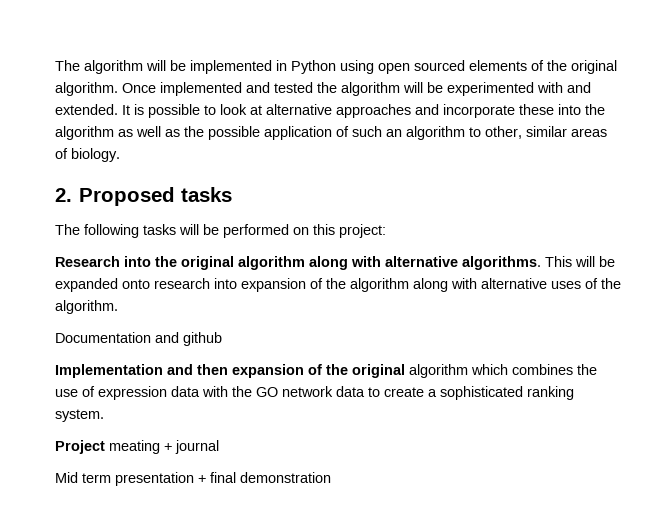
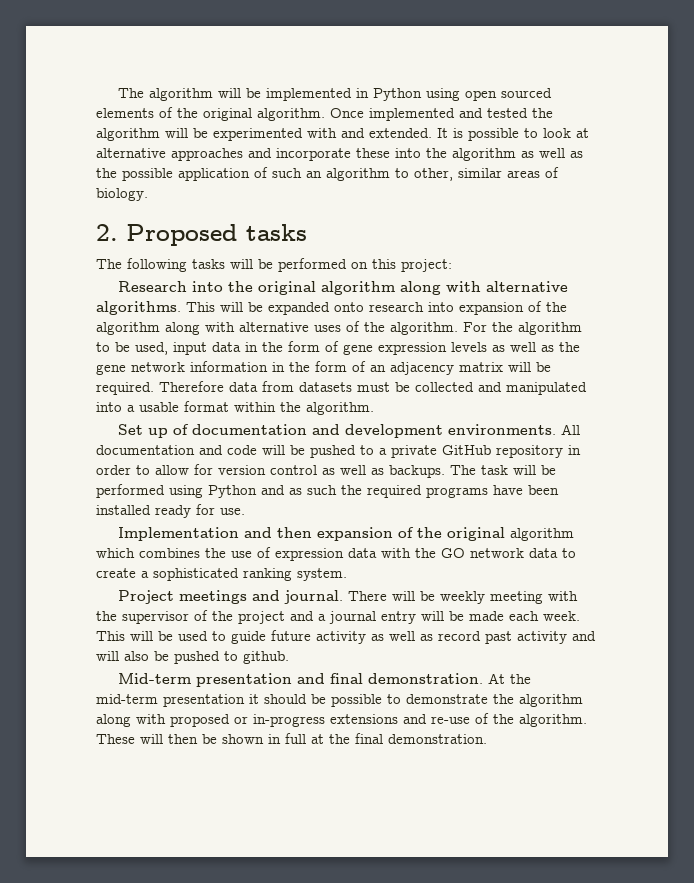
[55,332,222,346] // Documentation and github -> [463,322,582,335] [96,341,580,355] [96,361,551,375] [96,381,587,395] [96,401,374,415] [118,424,581,438] [96,445,581,458] [96,464,556,478] [96,484,559,498] [96,504,245,518] For the algorithm to be used, input data in the form of gene expression levels as well as the gene network information in the form of an adjacency matrix will be required. Therefore data from datasets must be collected and manipulated into a usable format within the algorithm. // Set up of documentation and development environments. All documentation and code will be pushed to a private GitHub repository in order to allow for version control as well as backups. The task will be performed using Python and as such the required programs have been installed ready for use.
[109,440,219,454] [55,472,331,486] meating + journal // Mid term presentation + final demonstration -> [179,590,579,604] [96,610,580,624] [96,630,596,644] [96,651,289,664] [118,673,532,687] [96,694,583,707] [96,713,587,727] [96,733,487,744] meetings and journal. There will be weekly meeting with the supervisor of the project and a journal entry will be made each week. This will be used to guide future activity as well as record past activity and will also be pushed to github. // Mid-term presentation and final demonstration. At the mid-term presentation it should be possible to demonstrate the algorithm along with proposed or in-progress extensions and re-use of the algorithm. These will then be shown in full at the final demonstration.

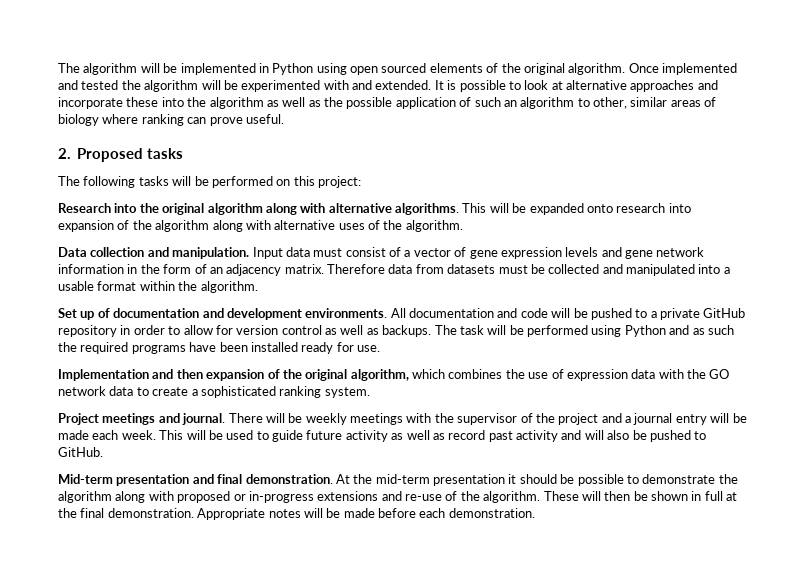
[96,188,148,201] biology. -> [58,114,284,126] biology where ranking can prove useful.
[463,322,582,335] [96,341,580,355] For the algorithm to be used, input data in the form of gene expression levels as well as the -> [58,247,622,259] // Data collection and manipulation. Input data must consist of a vector of gene expression levels and
[459,362,551,372] [96,382,154,395] matrix will be required. -> [284,264,324,274] matrix.
[510,528,575,541] algorithm -> [350,369,409,381] algorithm,
[490,591,544,604] meeting -> [350,413,403,425] meetings
[243,651,289,664] github. -> [58,447,103,457] GitHub.
(487, 739) none -> [197,508,535,520] Appropriate notes will be made before each demonstration.

